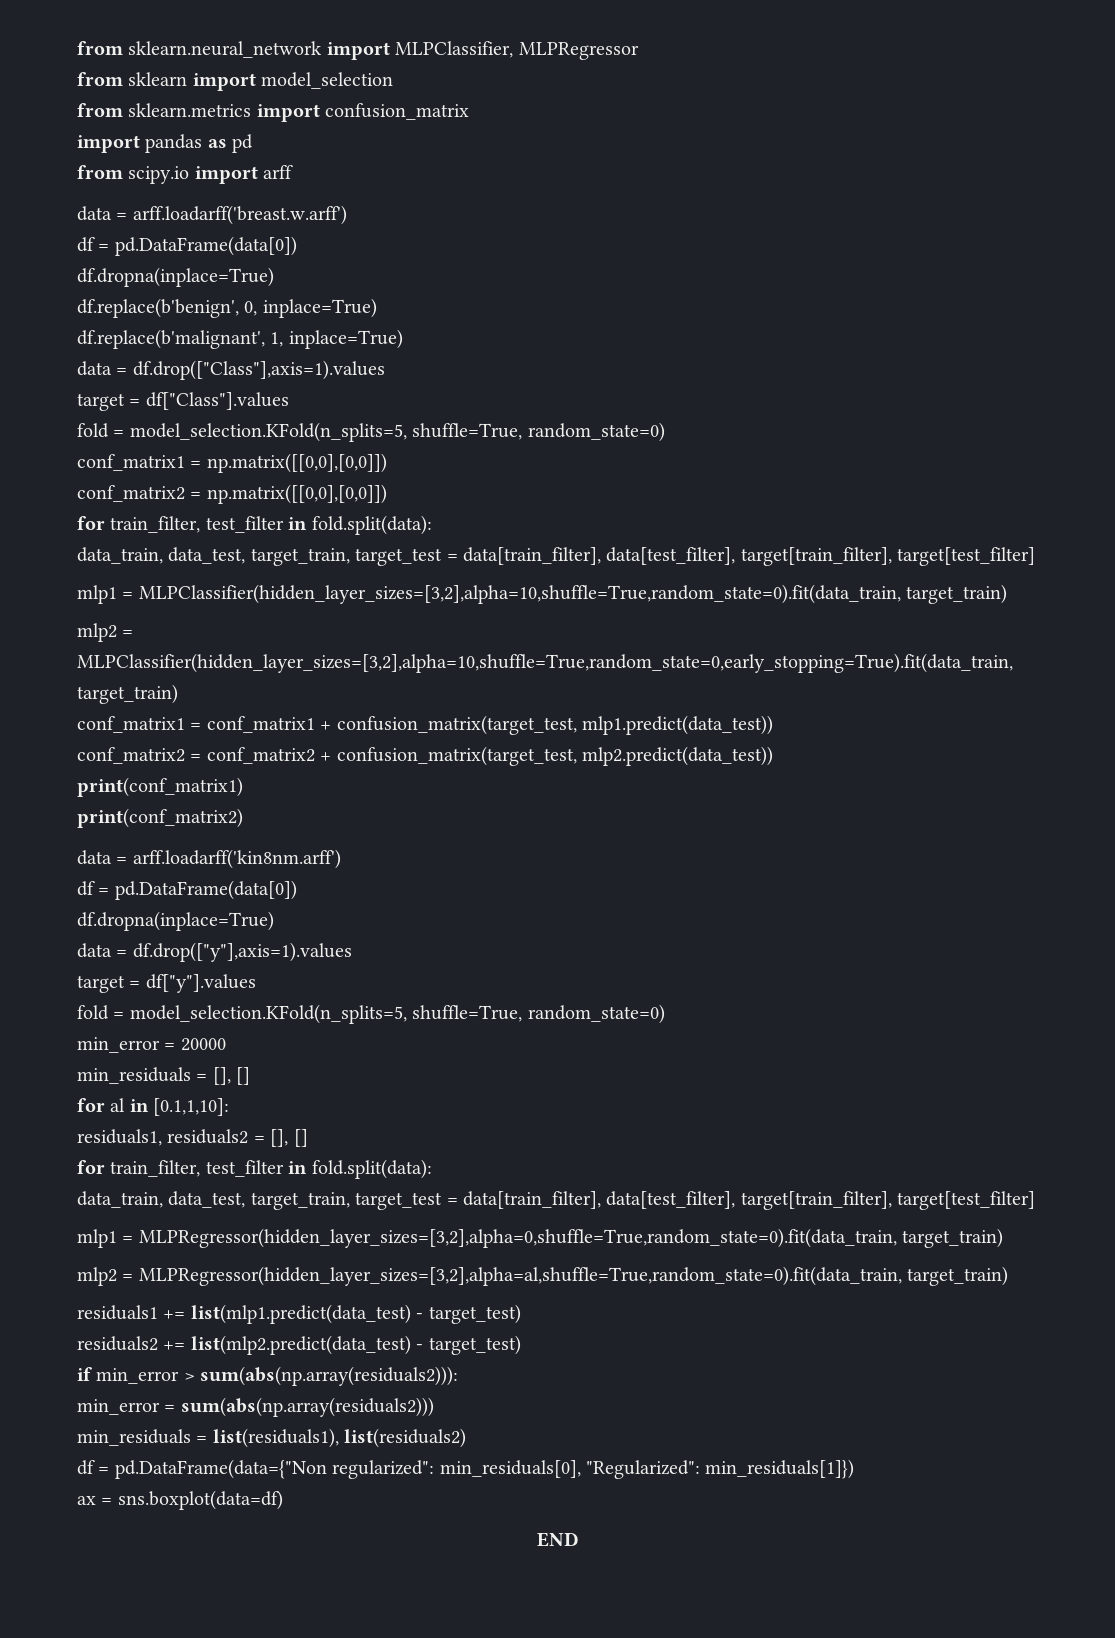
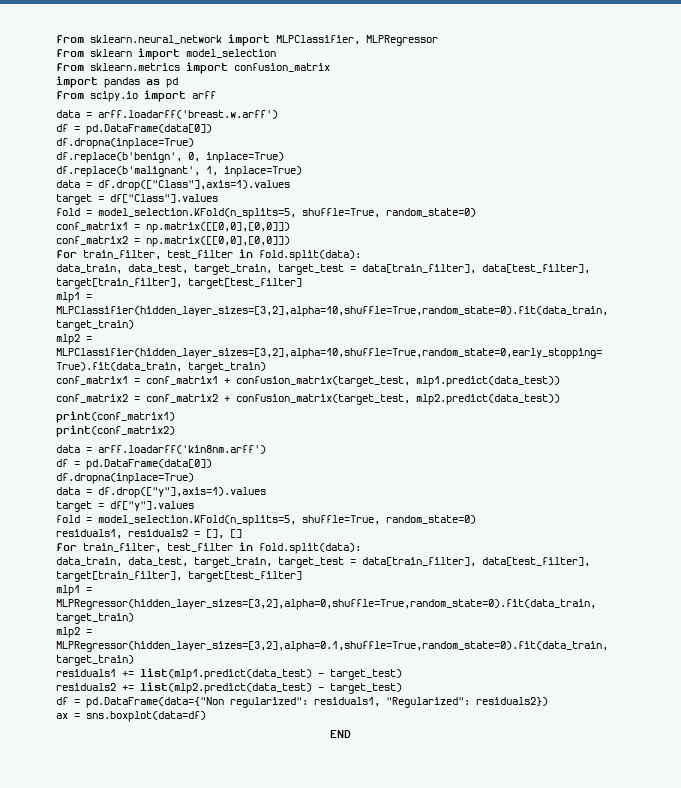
[77,1037,226,1053] [77,1067,251,1085] [77,1098,230,1116] // min_error = 20000 // min_residuals = [], [] // for al in [0.1,1,10]: -> (476, 519) none
[138,1266,902,1286] MLPRegressor(hidden_layer_sizes=[3,2],alpha=al,shuffle=True,random_state=0).fit(data_train, -> [56,641,608,652] MLPRegressor(hidden_layer_sizes=[3,2],alpha=0.1,shuffle=True,random_state=0).fit(data_train,
[77,1366,459,1386] [77,1397,434,1417] [77,1428,467,1448] // if min_error > sum(abs(np.array(residuals2))): // min_error = sum(abs(np.array(residuals2))) // min_residuals = list(residuals1), list(residuals2) -> (402, 688) none
[439,1459,855,1479] min_residuals[0], "Regularized": min_residuals[1]}) -> [314,697,548,708] residuals1, "Regularized": residuals2})

